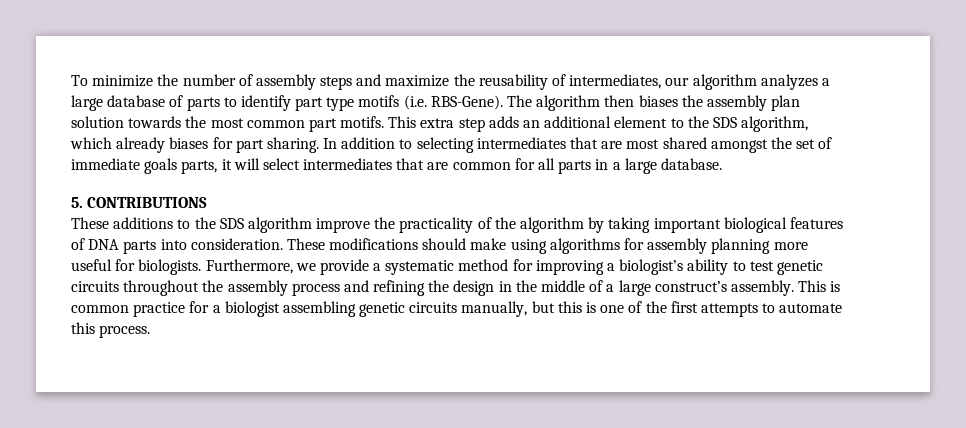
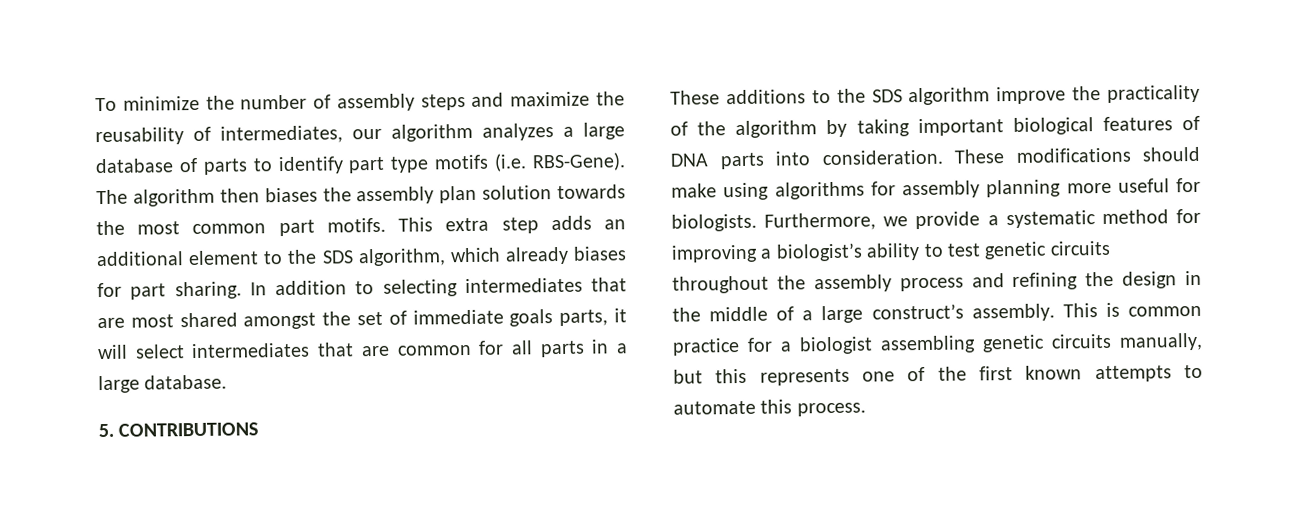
[586,302,597,313] is -> [759,368,850,386] represents
(698, 307) none -> [1025,365,1083,380] known

